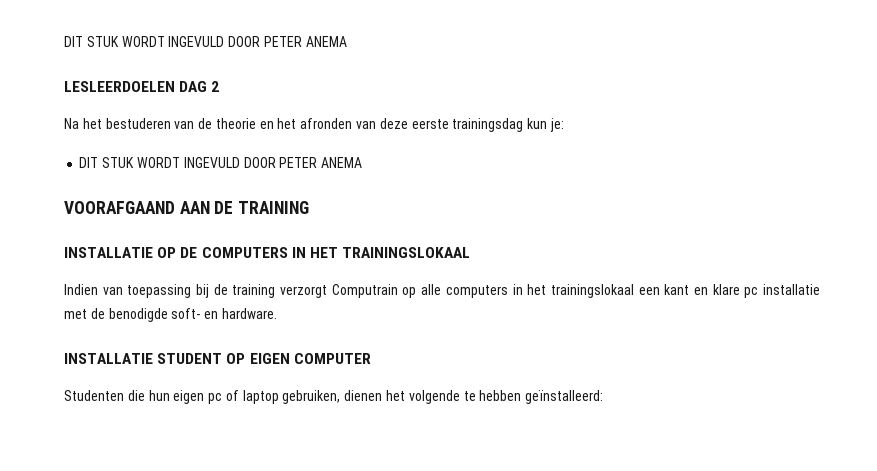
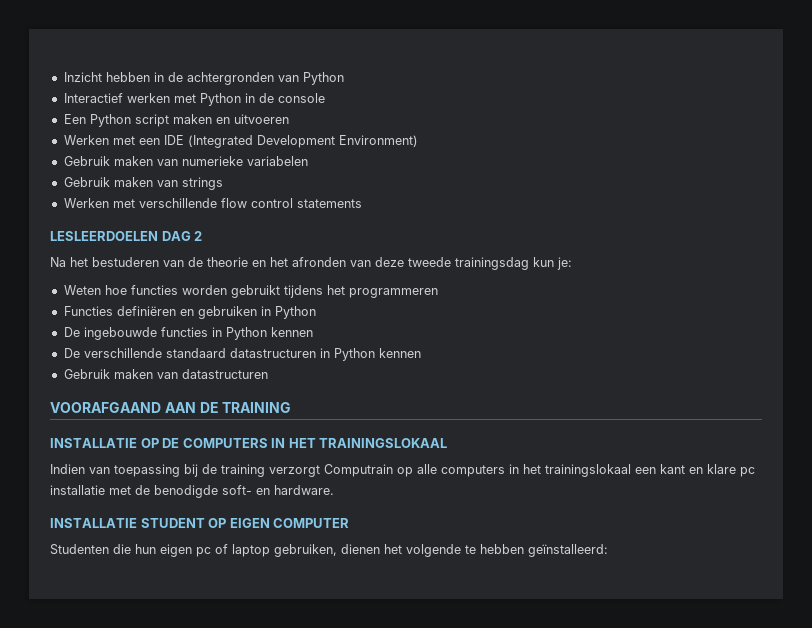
[64,36,347,47] DIT STUK WORDT INGEVULD DOOR PETER ANEMA -> [63,72,344,85] [63,93,325,106] [63,114,289,127] [63,135,418,148] [63,156,308,166] [63,177,223,190] [63,198,362,208] Inzicht hebben in de achtergronden van Python // Interactief werken met Python in de console // Een Python script maken en uitvoeren // Werken met een IDE (Integrated Development Environment) // Gebruik maken van numerieke variabelen // Gebruik maken van strings // Werken met verschillende flow control statements
[411,119,449,129] eerste -> [408,257,451,267] tweede
[79,157,363,168] DIT STUK WORDT INGEVULD DOOR PETER ANEMA -> [63,285,438,298] [63,306,316,319] [63,327,313,340] [63,348,421,361] [63,369,268,379] Weten hoe functies worden gebruikt tijdens het programmeren // Functies definiëren en gebruiken in Python // De ingebouwde functies in Python kennen // De verschillende standaard datastructuren in Python kennen // Gebruik maken van datastructuren

